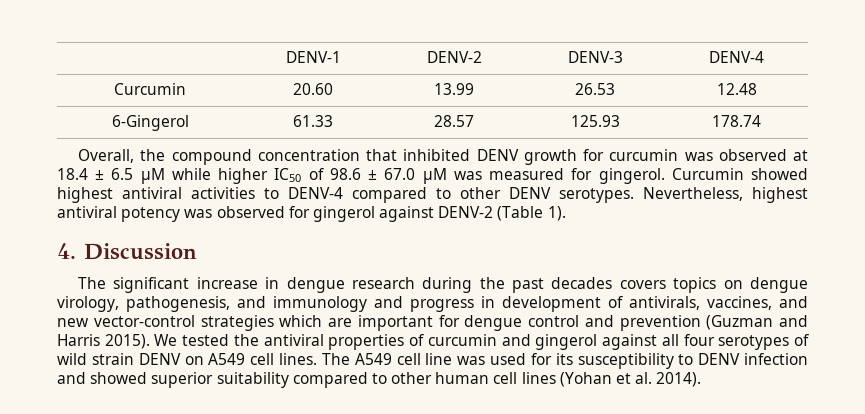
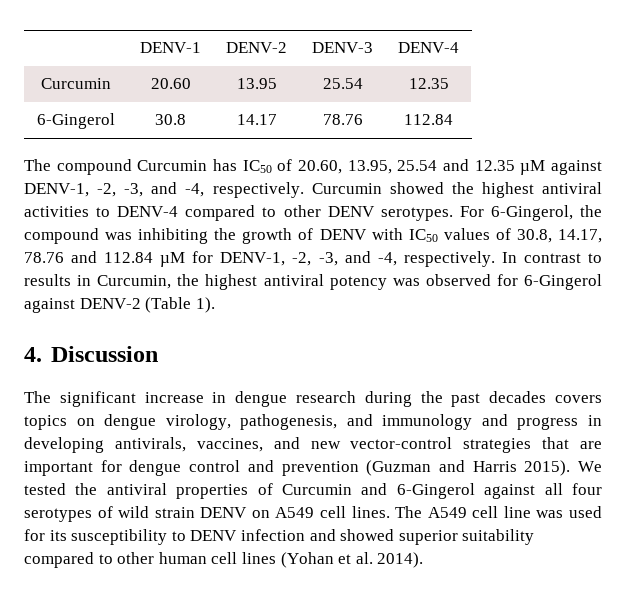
[434,83,474,95] [575,83,615,95] [716,83,757,95] [111,115,189,131] [293,115,333,127] [434,115,474,127] [570,115,620,127] [712,115,761,127] [78,149,808,165] [57,168,665,184] 13.99 | 26.53 | 12.48 // 6-Gingerol | 61.33 | 28.57 | 125.93 | 178.74 // Overall, the compound concentration that inhibited DENV growth for curcumin was observed at 18.4 ± 6.5 μM while higher IC50 of 98.6 ± 67.0 μM was measured for gingerol. -> [236,78,277,89] [322,78,363,89] [408,78,449,89] [37,113,115,129] [155,114,186,125] [236,114,277,125] [322,114,363,125] [404,114,453,125] [24,159,602,175] [24,182,304,198] 13.95 | 25.54 | 12.35 // 6-Gingerol | 30.8 | 14.17 | 78.76 | 112.84 // The compound Curcumin has IC50 of 20.60, 13.95, 25.54 and 12.35 µM against DENV-1, -2, -3, and -4, respectively.
(809, 174) none -> [451,182,474,194] the
[643,187,743,201] Nevertheless, -> [459,205,603,221] [24,228,602,244] [24,251,603,267] [24,274,200,289] For 6-Gingerol, the compound was inhibiting the growth of DENV with IC50 values of 30.8, 14.17, 78.76 and 112.84 µM for DENV-1, -2, -3, and -4, respectively. In contrast to results in Curcumin, the
[312,206,375,222] gingerol -> [524,274,603,290] 6-Gingerol
[502,296,623,312] development of -> [24,437,104,453] developing
[279,315,323,327] which -> [542,437,570,449] that
[427,334,598,350] curcumin and gingerol -> [282,483,475,499] Curcumin and 6-Gingerol

